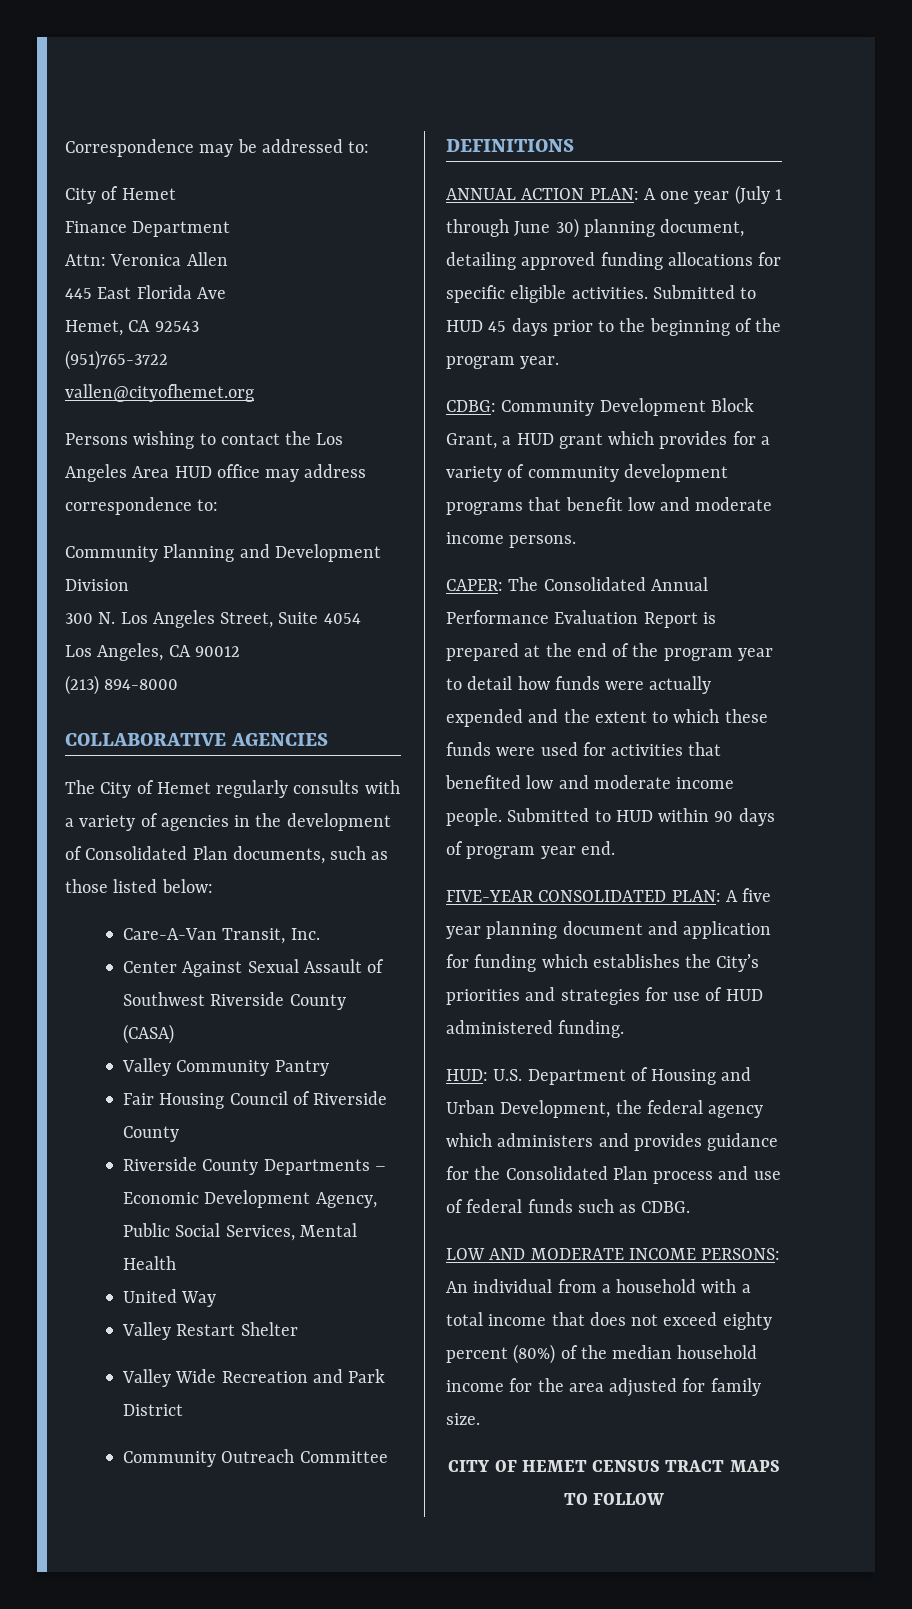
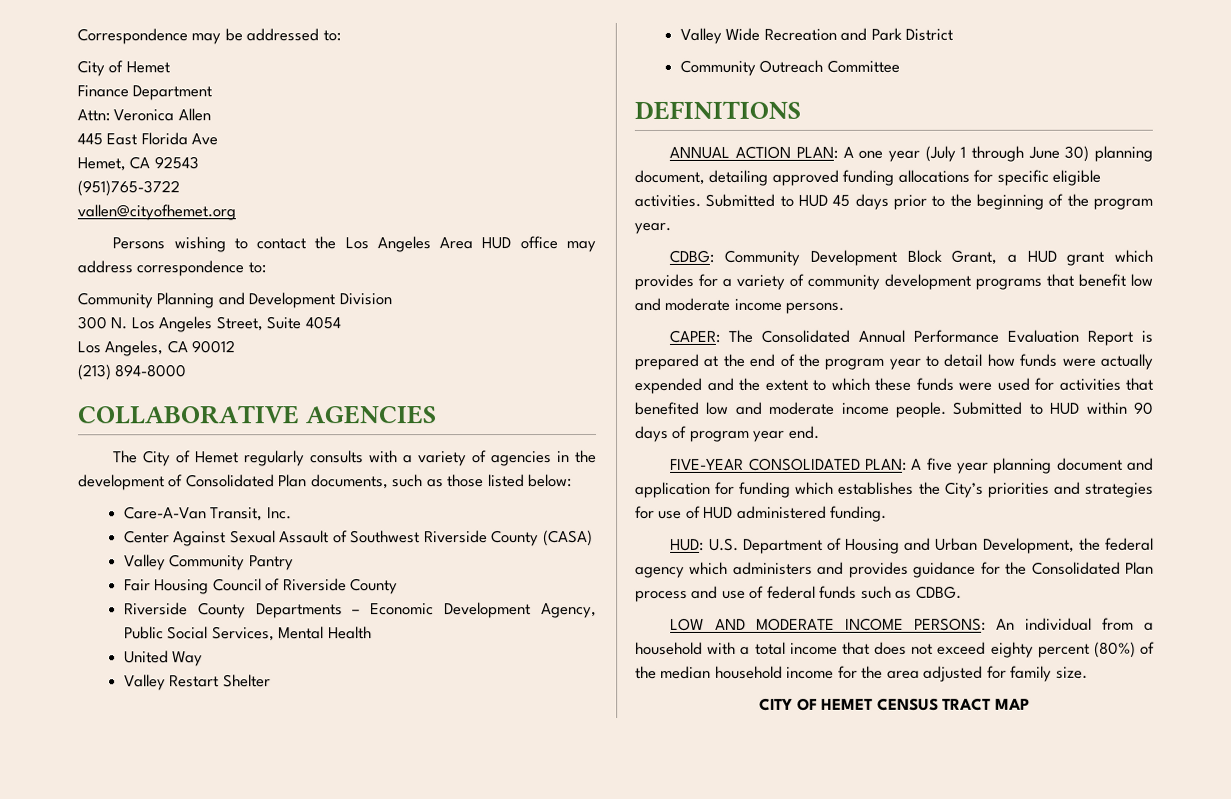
[729,1460,780,1472] [563,1493,665,1505] MAPS TO FOLLOW -> [994,698,1030,710] MAP

